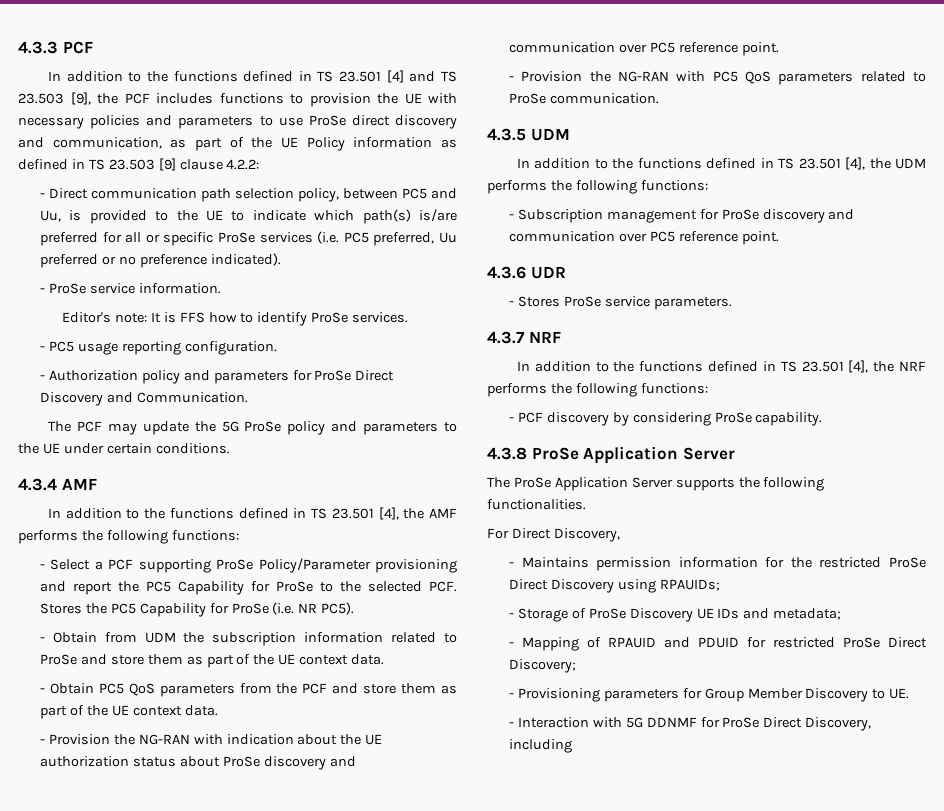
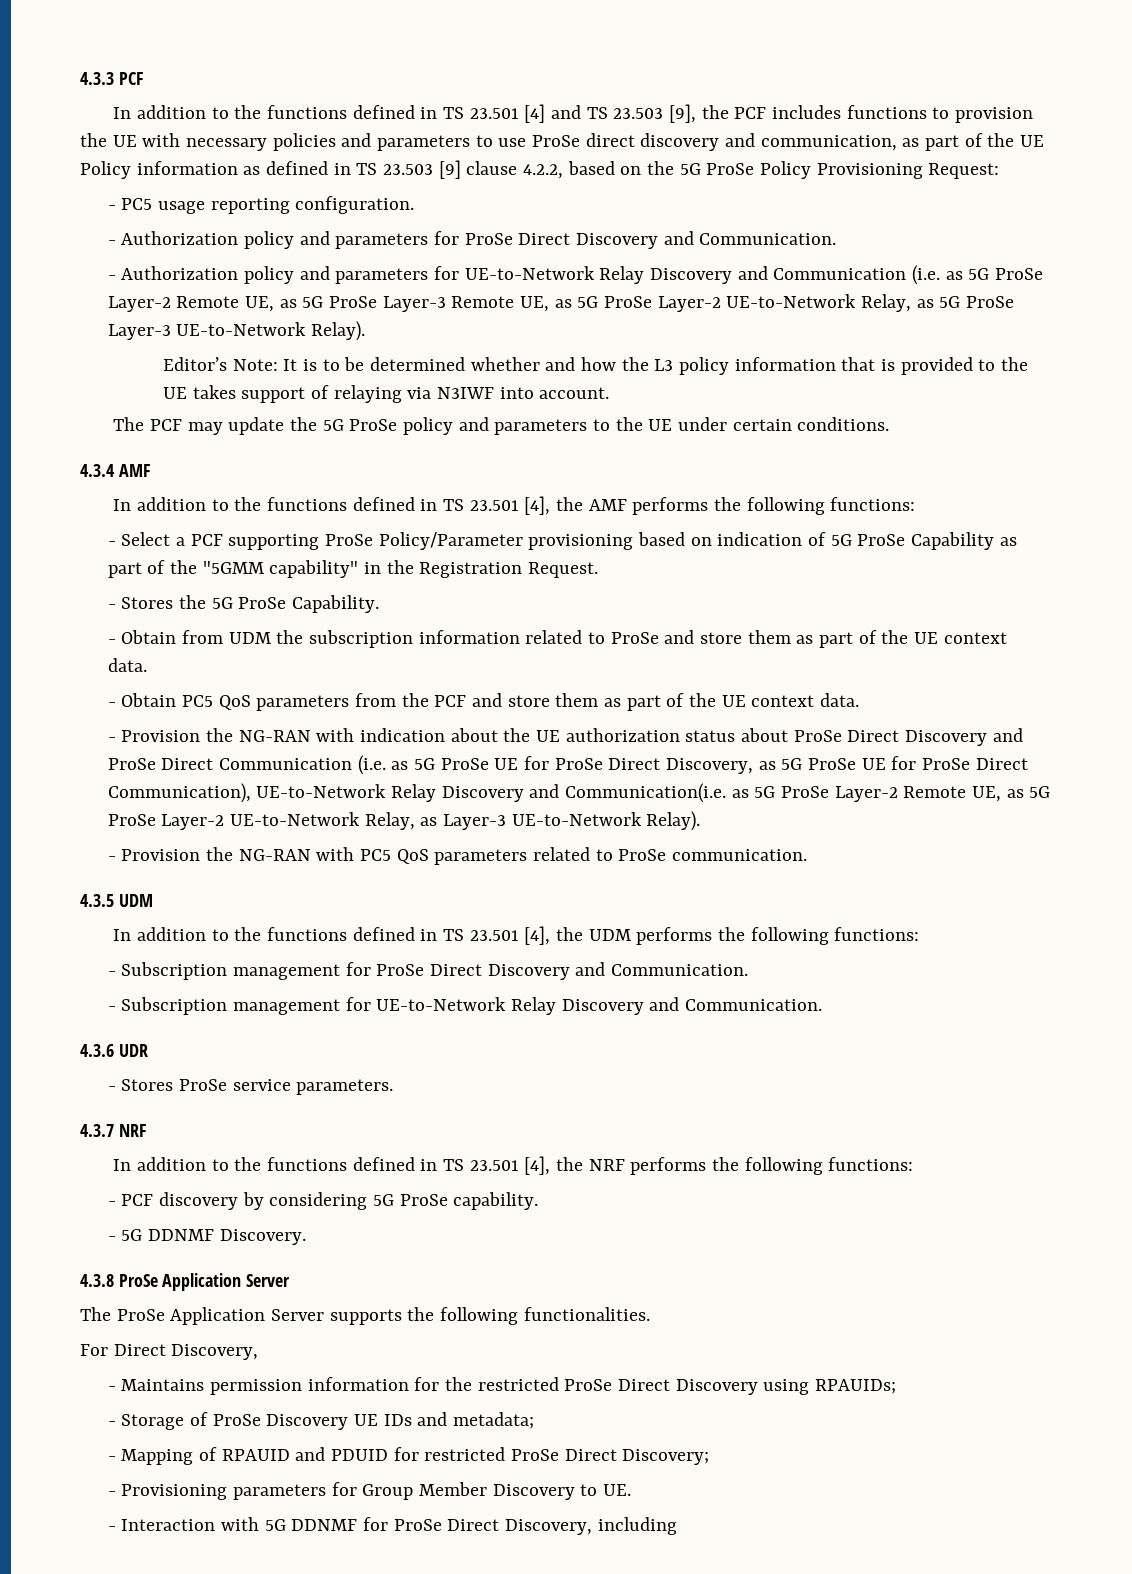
[226,159,260,170] [39,188,457,202] [39,209,458,224] [39,231,457,246] [39,253,281,268] [39,283,221,294] [61,312,409,326] 4.2.2: // - Direct communication path selection policy, between PC5 and Uu, is provided to the UE to indicate which path(s) is/are preferred for all or specific ProSe services (i.e. PC5 preferred, Uu preferred or no preference indicated). // - ProSe service information. // Editor's note: It is FFS how to identify ProSe services. -> [523,161,1000,179] 4.2.2, based on the 5G ProSe Policy Provisioning Request:
(248, 397) none -> [107,265,1044,285] [107,294,1015,312] [107,321,365,341] [162,357,1029,375] [162,385,610,403] // - Authorization policy and parameters for UE-to-Network Relay Discovery and Communication (i.e. as 5G ProSe Layer-2 Remote UE, as 5G ProSe Layer-3 Remote UE, as 5G ProSe Layer-2 UE-to-Network Relay, as 5G ProSe Layer-3 UE-to-Network Relay). // Editor’s Note: It is to be determined whether and how the L3 policy information that is provided to the UE takes support of relaying via N3IWF into account.
[39,581,457,595] [39,602,355,617] and report the PC5 Capability for ProSe to the selected PCF. Stores the PC5 Capability for ProSe (i.e. NR PC5). -> [638,532,1017,550] [107,560,599,578] [107,595,380,613] based on indication of 5G ProSe Capability as part of the "5GMM capability" in the Registration Request. // - Stores the 5G ProSe Capability.
[263,756,356,770] [508,42,779,56] discovery and communication over PC5 reference point. -> [847,728,1023,746] [107,755,1028,775] [107,783,1051,803] [107,811,701,831] Direct Discovery and ProSe Direct Communication (i.e. as 5G ProSe UE for ProSe Direct Discovery, as 5G ProSe UE for ProSe Direct Communication), UE-to-Network Relay Discovery and Communication(i.e. as 5G ProSe Layer-2 Remote UE, as 5G ProSe Layer-2 UE-to-Network Relay, as Layer-3 UE-to-Network Relay).
[762,209,855,223] [508,231,779,245] discovery and communication over PC5 reference point. -> [430,962,749,980] [107,997,823,1015] Direct Discovery and Communication. // - Subscription management for UE-to-Network Relay Discovery and Communication.
(711, 419) none -> [373,1194,395,1206] 5G
(823, 419) none -> [107,1229,306,1245] // - 5G DDNMF Discovery.

